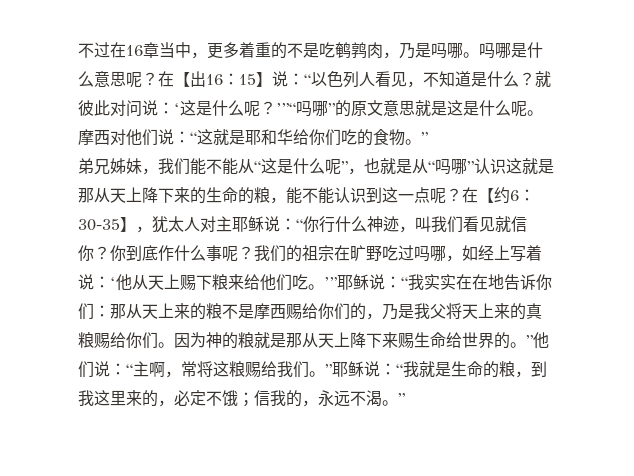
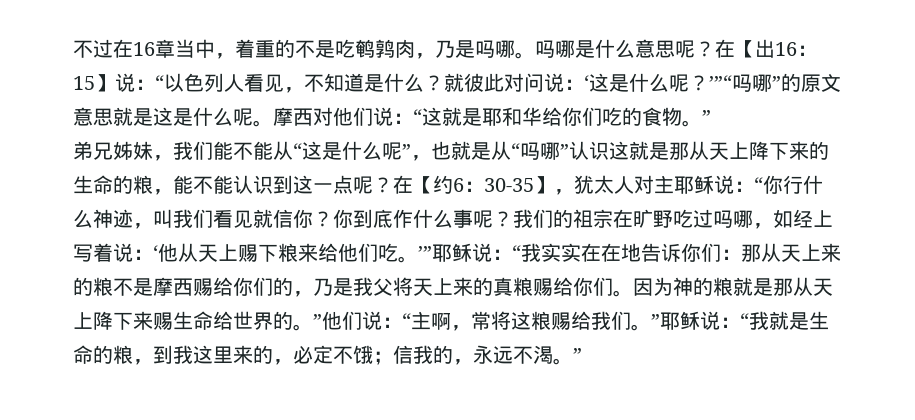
[207,42,239,59] 更多 -> (235, 56) none

